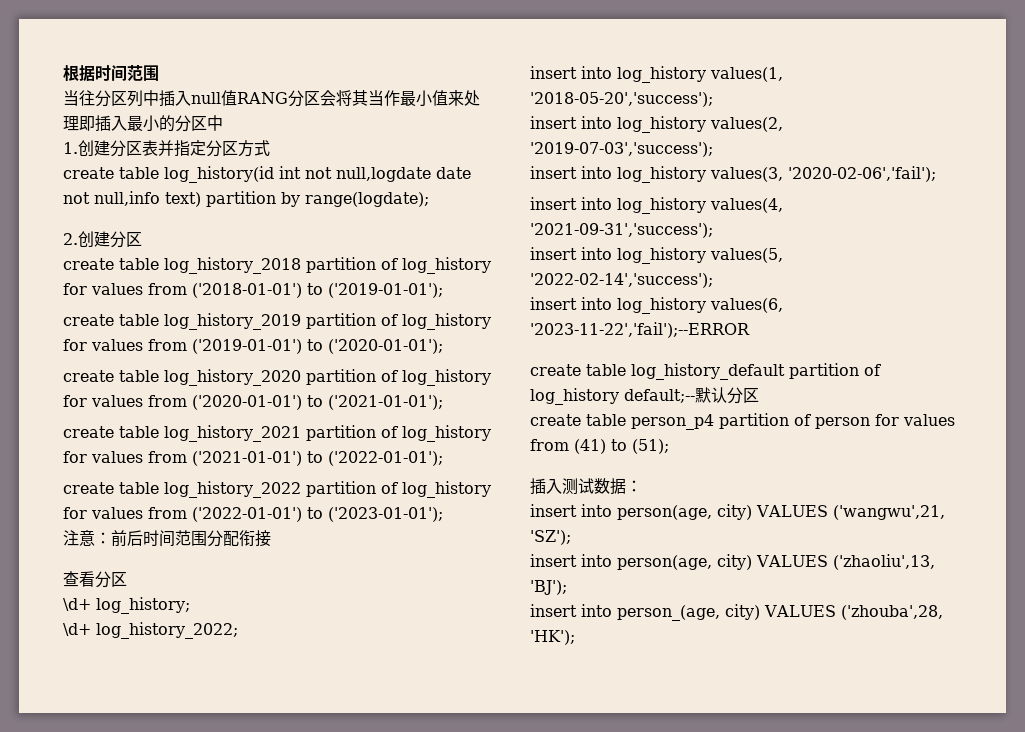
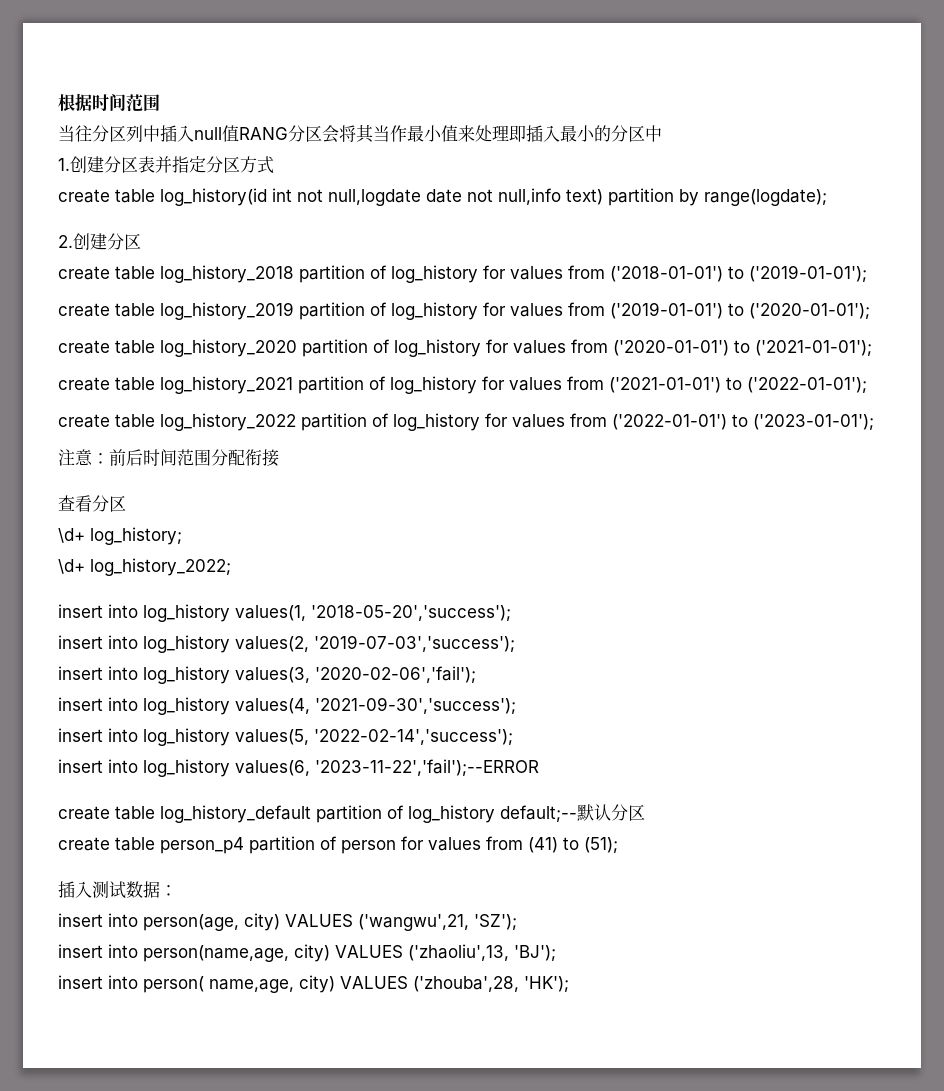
[530,223,713,238] '2021-09-31','success'); -> [315,697,516,714] '2021-09-30','success');
[617,555,712,570] person(age, -> [143,945,289,962] person(name,age,
[617,605,720,621] person_(age, -> [143,976,294,993] person( name,age,

